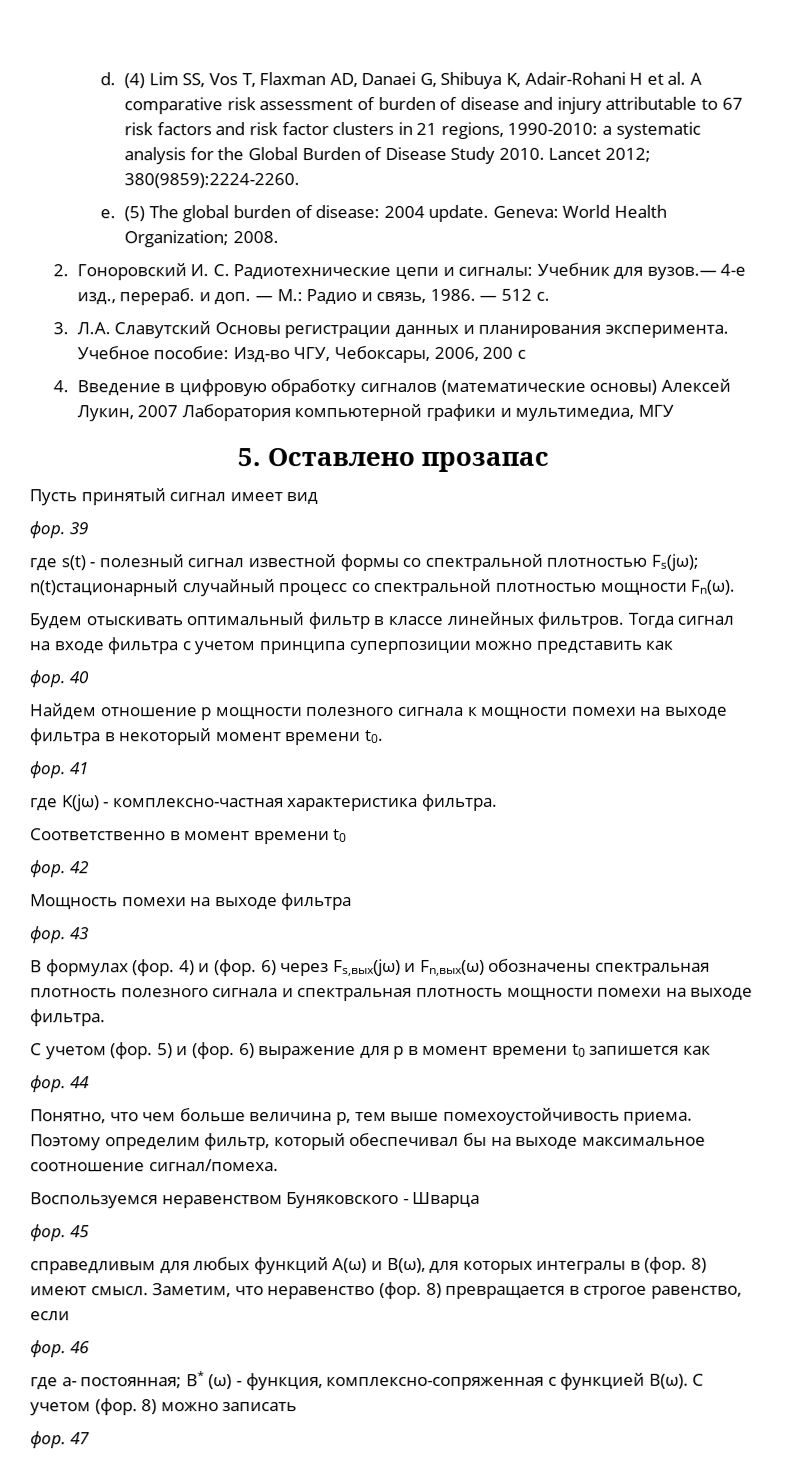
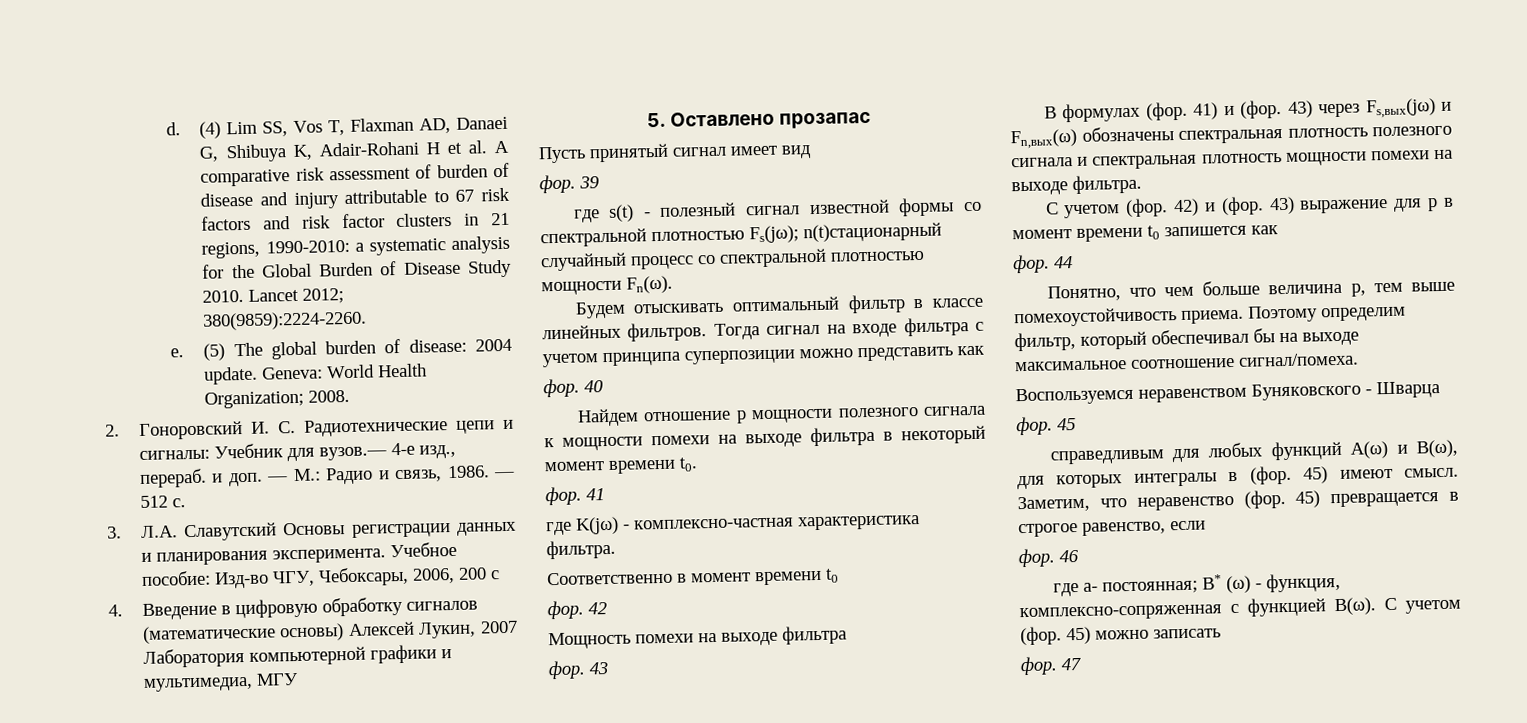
[178,959,277,977] 4) и (фор. 6) -> [1193,99,1313,120] 41) и (фор. 43)
[156,1042,255,1060] 5) и (фор. 6) -> [1173,196,1295,217] 42) и (фор. 43)
[691,1257,708,1273] 8) -> [1303,466,1329,484] 45)
[425,1282,442,1298] 8) -> [1295,490,1321,508] 45)
[141,1399,158,1415] 8) -> [1066,626,1091,645] 45)

